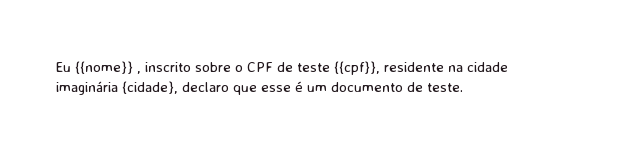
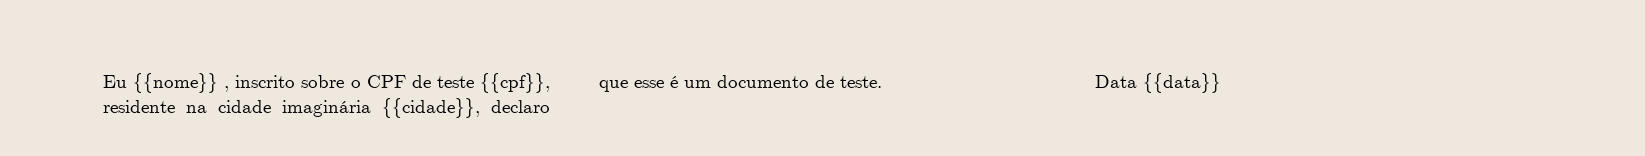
[122,81,178,94] {cidade}, -> [382,98,480,118] {{cidade}},
(463, 87) none -> [1095,73,1221,93] // Data {{data}}

